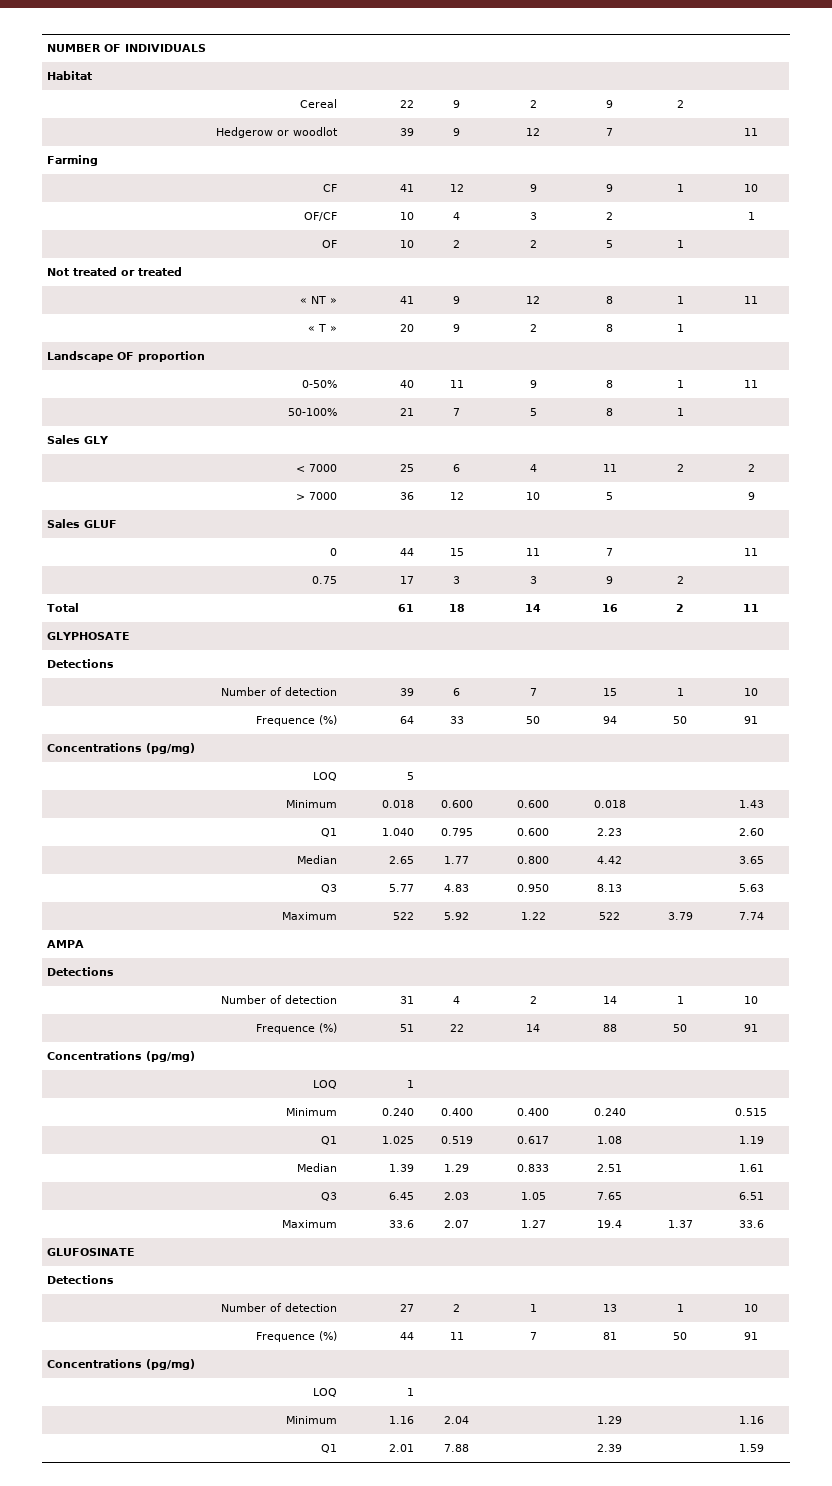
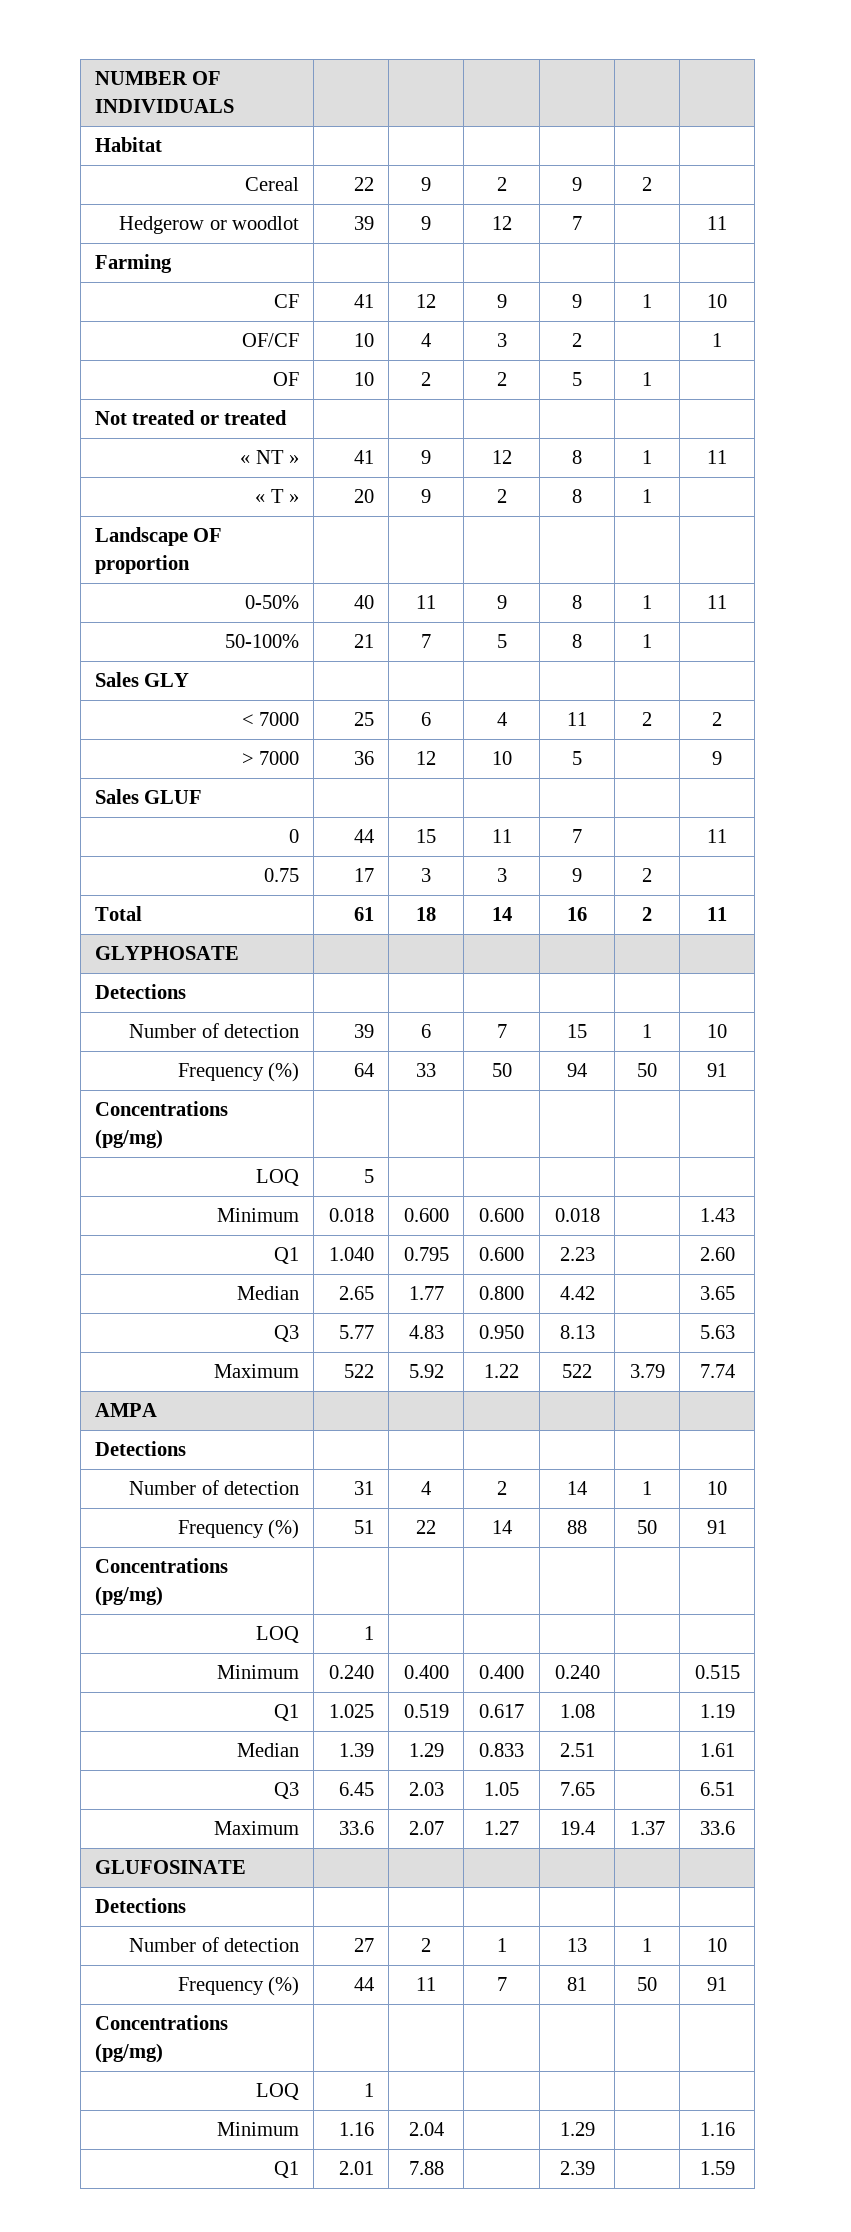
[255,716,315,726] Frequence -> [177,1063,264,1081] Frequency
[255,1024,315,1034] Frequence -> [177,1520,264,1538] Frequency
[255,1332,315,1342] Frequence -> [177,1977,264,1995] Frequency

